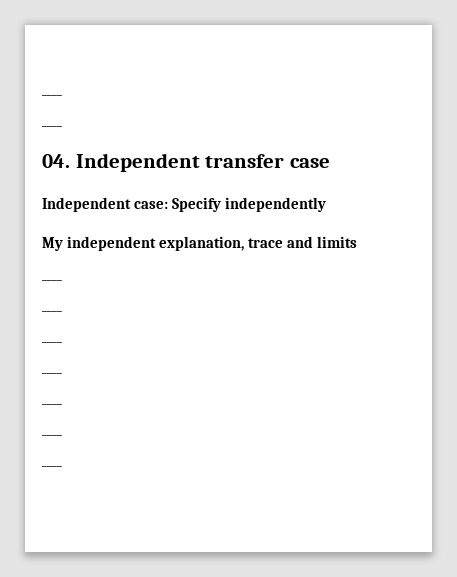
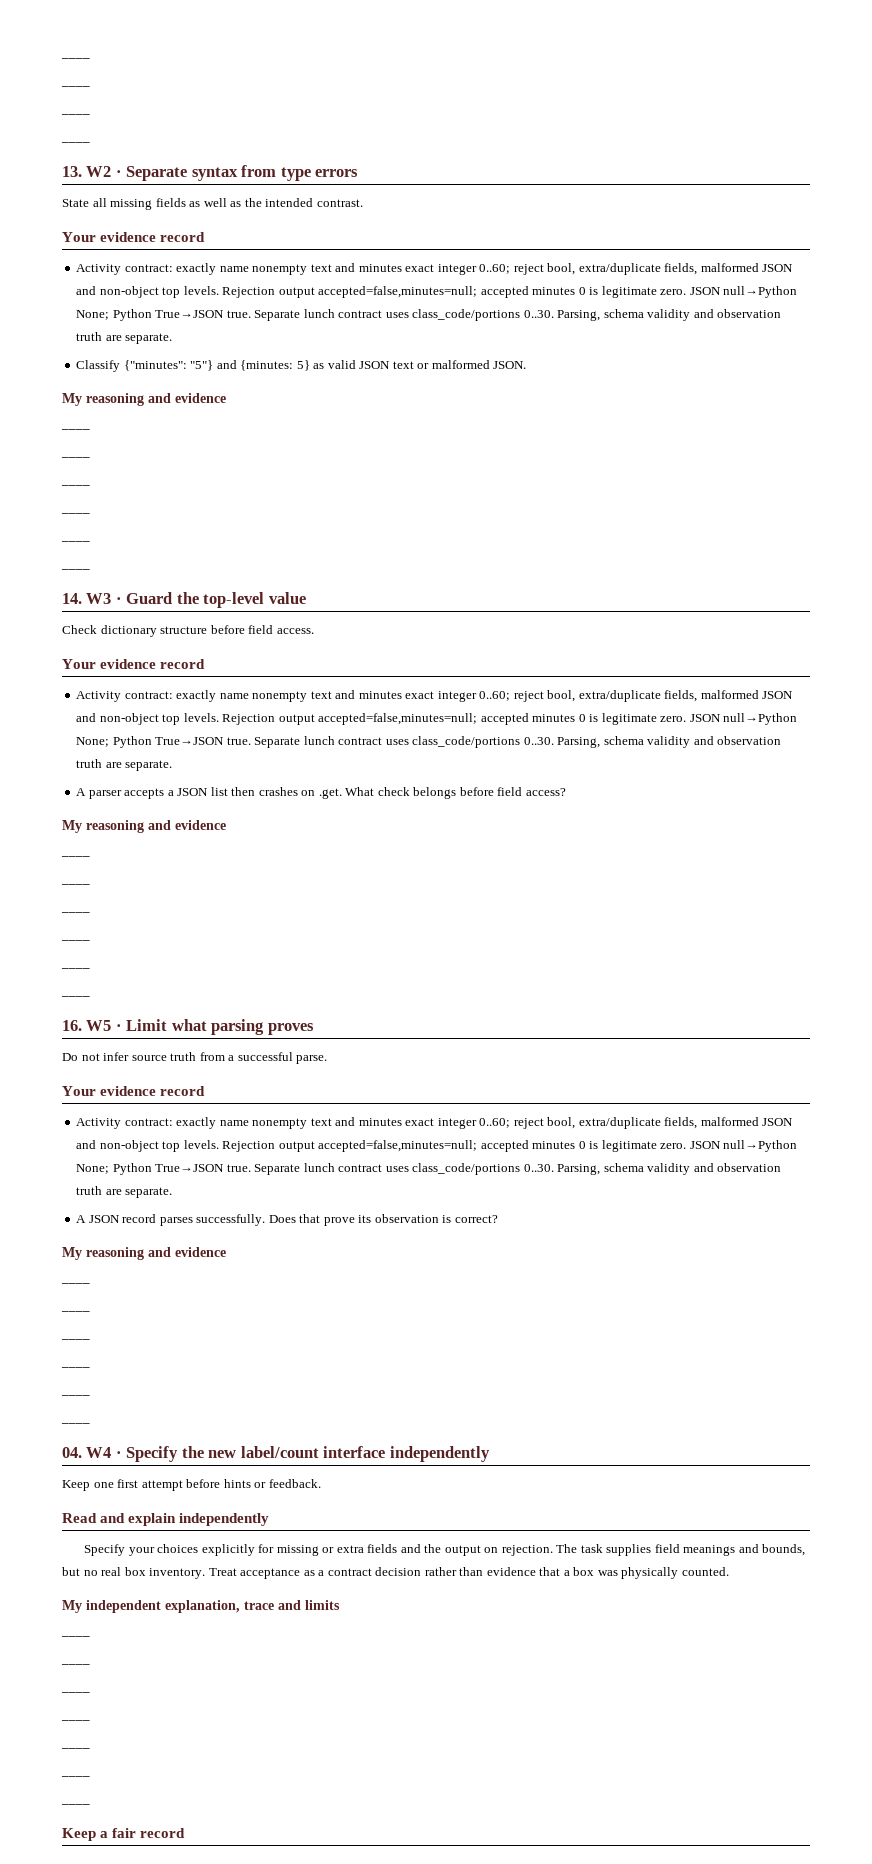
[42,94,62,96] [42,125,62,127] [42,153,330,172] [42,197,327,212] ____ // ____ // 04. Independent transfer case // Independent case: Specify independently -> [61,57,90,59] [61,85,90,87] [61,113,90,115] [61,141,90,143] [62,165,359,181] [62,198,363,210] [62,232,206,242] [76,263,794,275] [76,286,798,298] [76,309,782,321] [76,332,173,344] [76,360,527,372] [62,393,226,406] [61,428,90,430] [61,456,90,458] [61,484,90,486] [61,512,90,514] [61,540,90,542] [61,568,90,570] [62,592,306,608] [62,625,314,637] [62,659,206,669] [76,690,794,702] [76,713,798,725] [76,736,782,748] [76,759,173,771] [76,787,566,799] [62,820,226,833] [61,855,90,857] [61,883,90,885] [61,911,90,913] [61,939,90,941] [61,967,90,969] [61,995,90,997] [62,1019,314,1035] [62,1052,328,1064] [62,1086,206,1096] [76,1117,794,1129] [76,1140,798,1152] [76,1163,782,1175] [76,1186,173,1198] [76,1214,498,1226] [62,1247,226,1260] [61,1282,90,1284] [61,1310,90,1312] [61,1338,90,1340] [61,1366,90,1368] [61,1394,90,1396] [61,1422,90,1424] [62,1446,490,1462] [62,1479,321,1491] [62,1513,270,1526] [84,1544,806,1556] [62,1567,729,1579] ____ // ____ // ____ // ____ // 13. W2 · Separate syntax from type errors // State all missing fields as well as the intended contrast. // Your evidence record // Activity contract: exactly name nonempty text and minutes exact integer 0..60; reject bool, extra/duplicate fields, malformed JSON and non-object top levels. Rejection output accepted=false,minutes=null; accepted minutes 0 is legitimate zero. JSON null→Python None; Python True→JSON true. Separate lunch contract uses class_code/portions 0..30. Parsing, schema validity and observation truth are separate. // Classify {"minutes": "5"} and {minutes: 5} as valid JSON text or malformed JSON. // My reasoning and evidence // ____ // ____ // ____ // ____ // ____ // ____ // 14. W3 · Guard the top-level value // Check dictionary structure before field access. // Your evidence record // Activity contract: exactly name nonempty text and minutes exact integer 0..60; reject bool, extra/duplicate fields, malformed JSON and non-object top levels. Rejection output accepted=false,minutes=null; accepted minutes 0 is legitimate zero. JSON null→Python None; Python True→JSON true. Separate lunch contract uses class_code/portions 0..30. Parsing, schema validity and observation truth are separate. // A parser accepts a JSON list then crashes on .get. What check belongs before field access? // My reasoning and evidence // ____ // ____ // ____ // ____ // ____ // ____ // 16. W5 · Limit what parsing proves // Do not infer source truth from a successful parse. // Your evidence record // Activity contract: exactly name nonempty text and minutes exact integer 0..60; reject bool, extra/duplicate fields, malformed JSON and non-object top levels. Rejection output accepted=false,minutes=null; accepted minutes 0 is legitimate zero. JSON null→Python None; Python True→JSON true. Separate lunch contract uses class_code/portions 0..30. Parsing, schema validity and observation truth are separate. // A JSON record parses successfully. Does that prove its observation is correct? // My reasoning and evidence // ____ // ____ // ____ // ____ // ____ // ____ // 04. W4 · Specify the new label/count interface independently // Keep one first attempt before hints or feedback. // Read and explain independently // Specify your choices explicitly for missing or extra fields and the output on rejection. The task supplies field meanings and bounds, but no real box inventory. Treat acceptance as a contract decision rather than evidence that a box was physically counted.
(62, 466) none -> [62,1828,186,1841] // Keep a fair record

